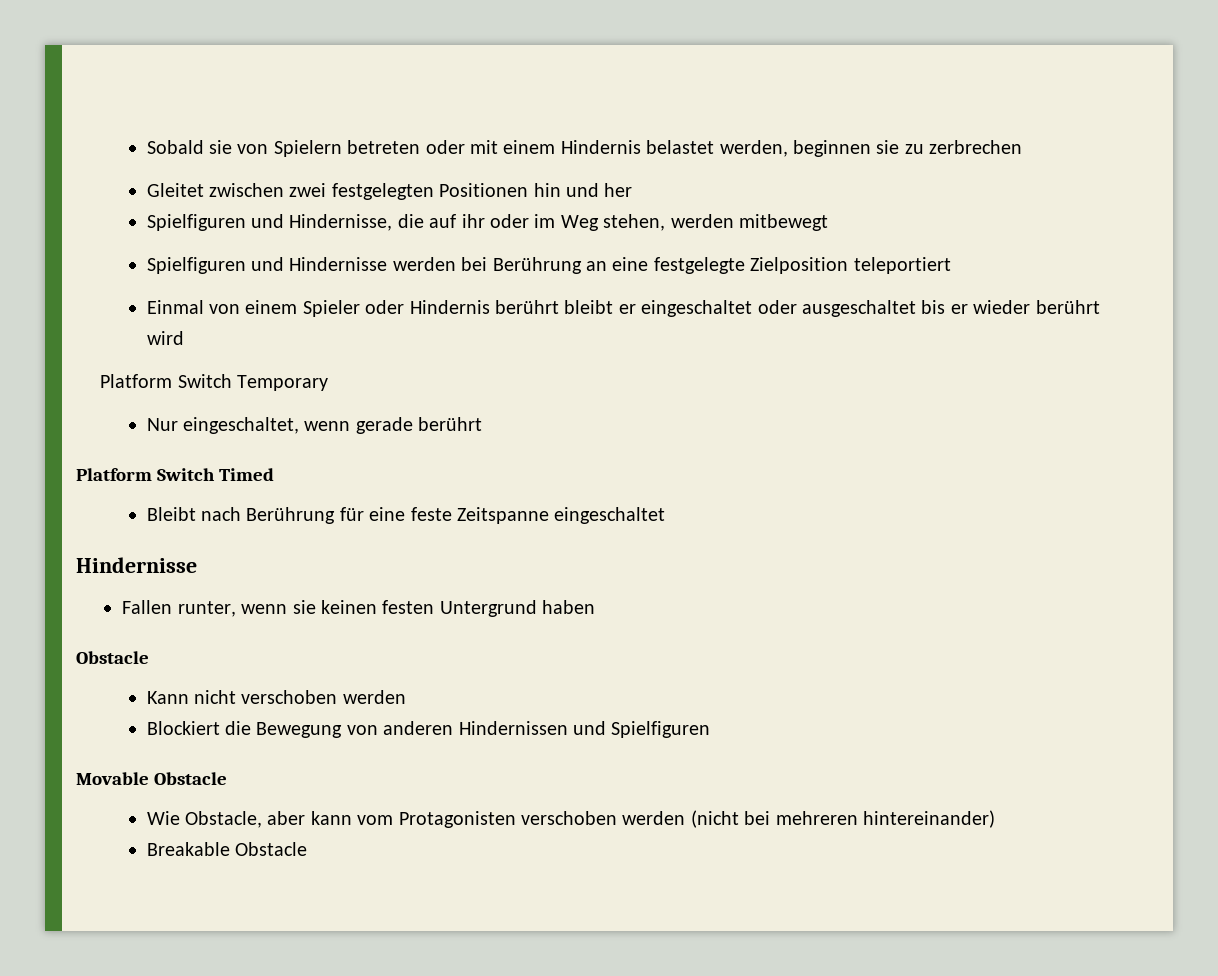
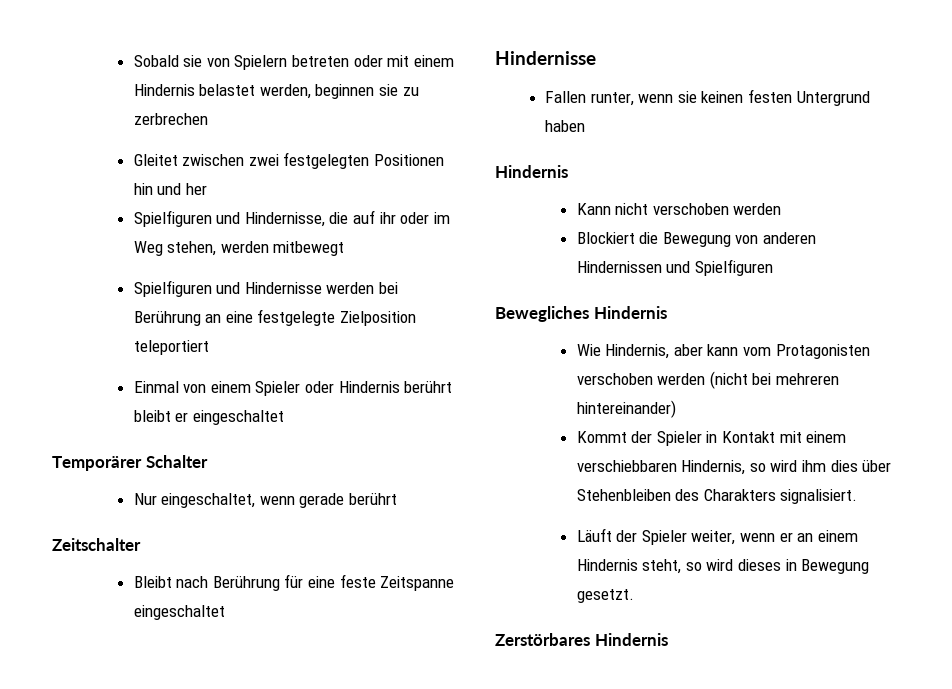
[757,300,1100,317] [146,331,184,345] [100,374,329,391] oder ausgeschaltet bis er wieder berührt wird // Platform Switch Temporary -> [52,455,208,471] // Temporärer Schalter
[76,468,275,481] Platform Switch Timed -> [52,538,141,551] Zeitschalter
[76,651,149,664] Obstacle -> [495,165,568,178] Hindernis
[76,772,228,785] Movable Obstacle -> [495,306,667,322] Bewegliches Hindernis
[185,811,263,828] Obstacle, -> [605,344,670,359] Hindernis,
[146,842,308,856] Breakable Obstacle -> [576,431,847,446] [576,460,892,475] [576,489,858,504] [576,528,858,545] [576,559,870,574] [576,589,634,603] [495,633,668,646] Kommt der Spieler in Kontakt mit einem verschiebbaren Hindernis, so wird ihm dies über Stehenbleiben des Charakters signalisiert. // Läuft der Spieler weiter, wenn er an einem Hindernis steht, so wird dieses in Bewegung gesetzt. // Zerstörbares Hindernis

